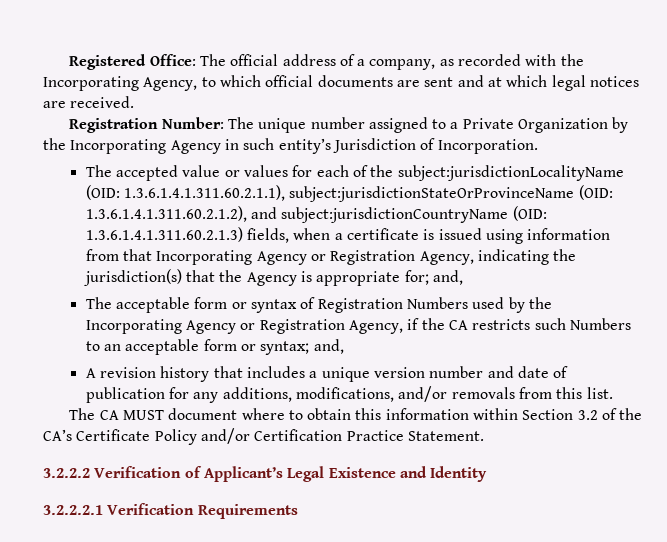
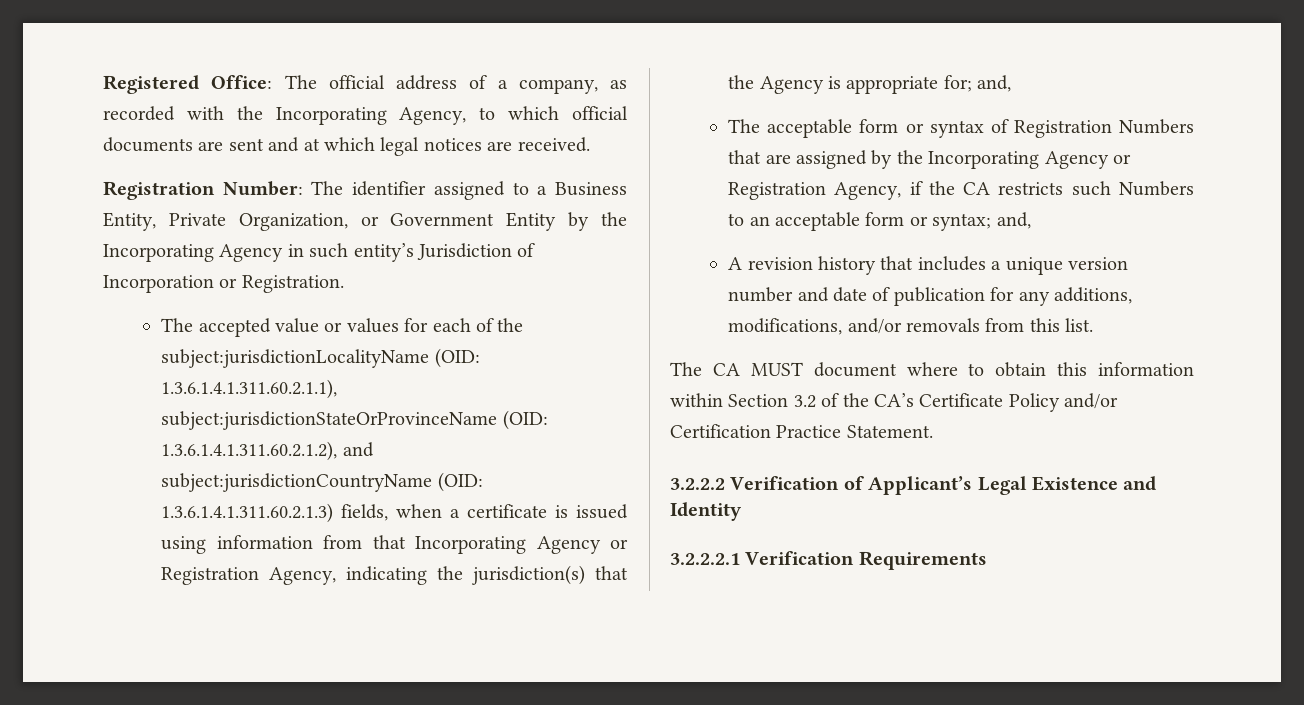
[258,117,365,133] unique number -> [352,181,427,196] identifier
[462,118,609,133] Private Organization -> [555,182,627,196] [103,212,557,231] Business Entity, Private Organization, or Government Entity
[437,139,538,154] Incorporation. -> [103,275,344,293] Incorporation or Registration.
[472,297,505,309] used -> [728,150,867,169] that are assigned

